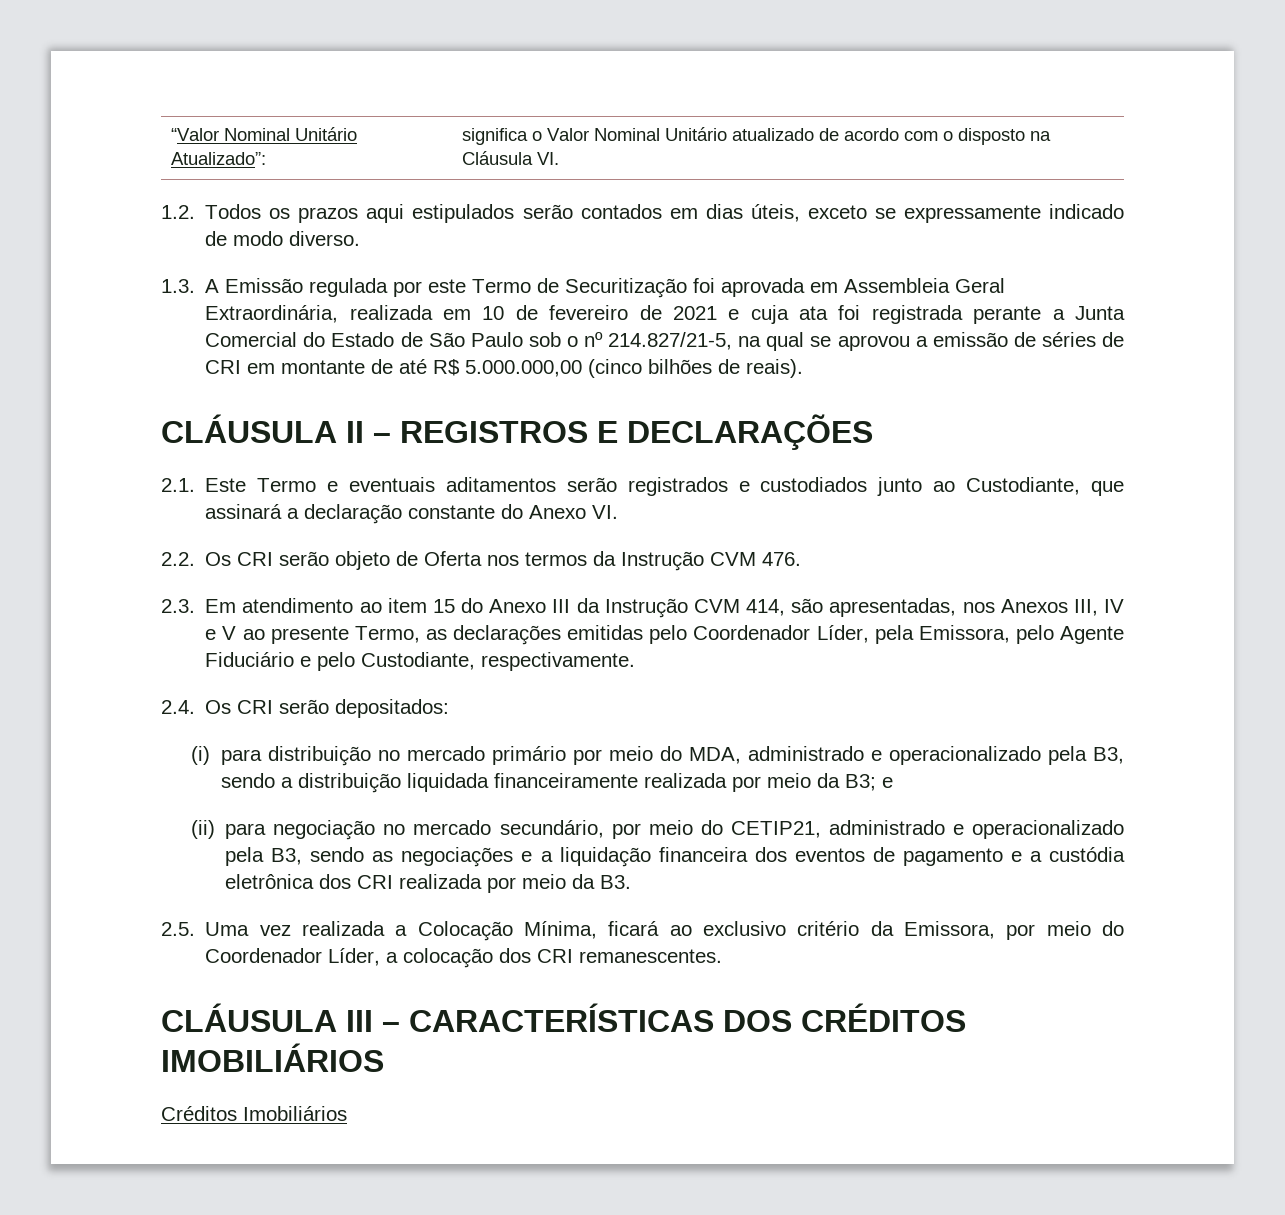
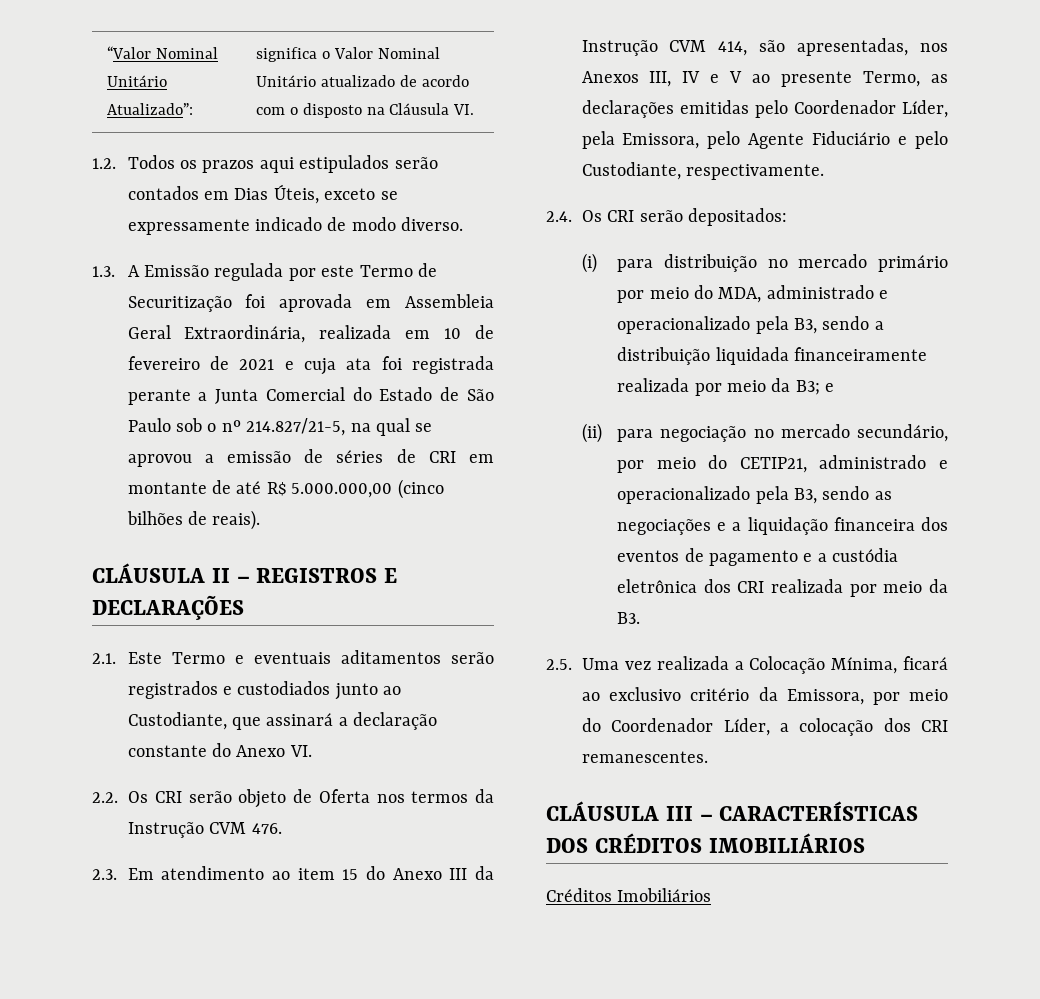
[705,204,800,222] dias úteis, -> [234,184,319,204] Dias Úteis,

